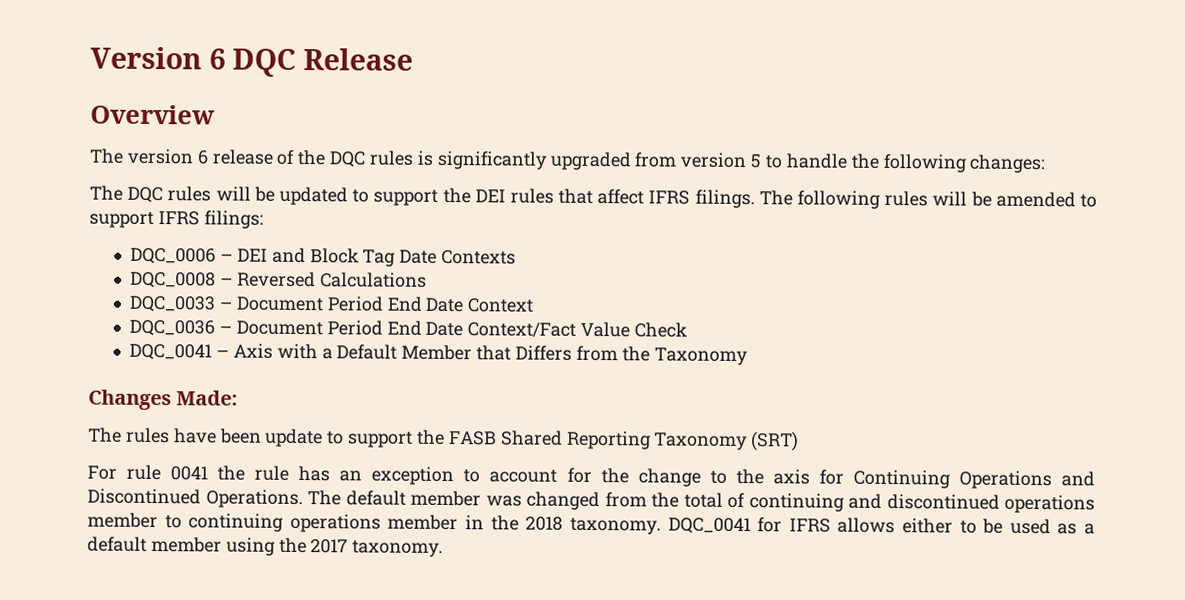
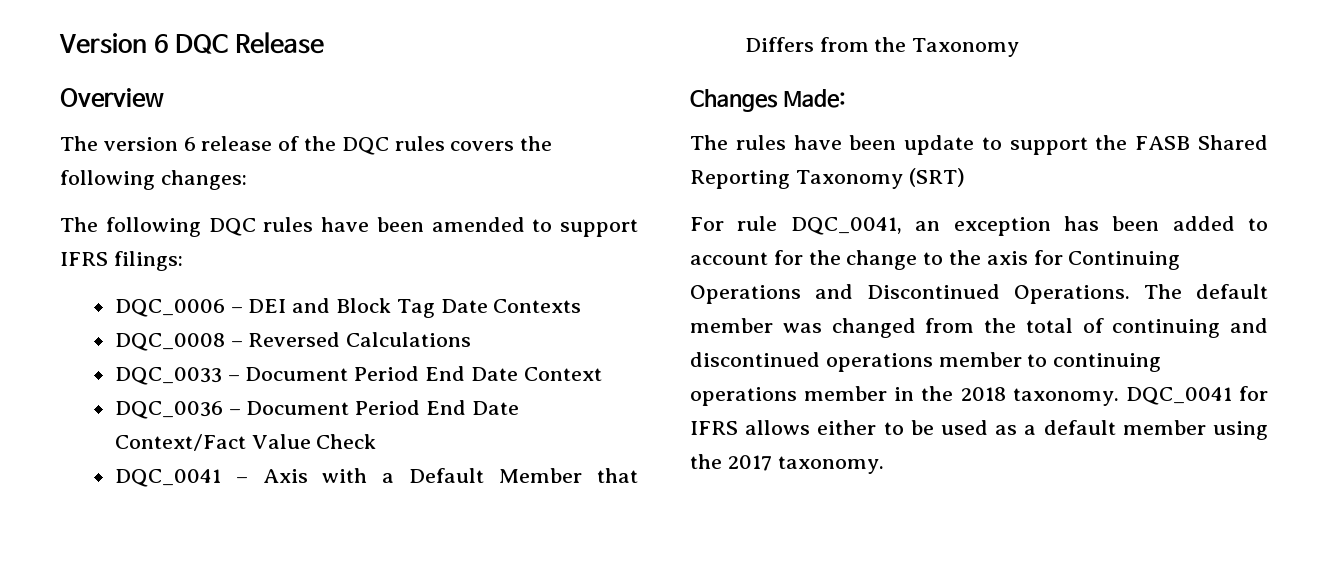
[416,150,848,171] is significantly upgraded from version 5 to handle -> [450,141,515,151] covers
[127,186,992,209] DQC rules will be updated to support the DEI rules that affect IFRS filings. The following rules will be -> [105,217,424,237] following DQC rules have been
[170,465,455,486] 0041 the rule has an exception -> [790,216,1235,236] DQC_0041, an exception has been added

